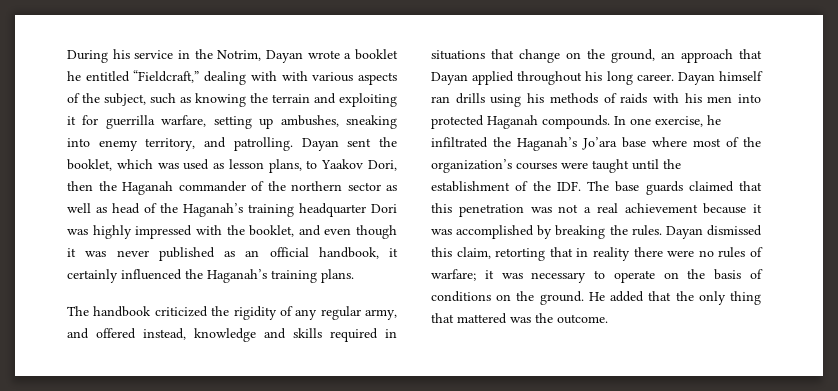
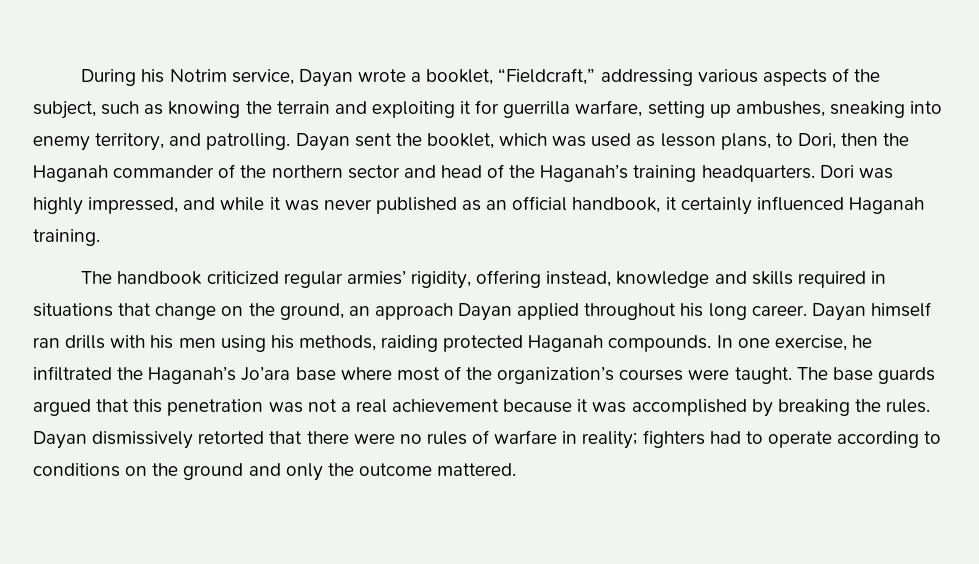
[134,49,398,63] [67,70,308,85] service in the Notrim, Dayan wrote a booklet he entitled “Fieldcraft,” dealing with with -> [169,68,693,87] Notrim service, Dayan wrote a booklet, “Fieldcraft,” addressing
[321,159,364,169] Yaakov -> (793, 139) none
[386,185,397,191] [67,203,107,213] as well as -> [403,165,436,178] and
[299,203,366,217] headquarter -> [701,165,815,182] headquarters.
[135,225,397,239] impressed with the booklet, and even though -> [88,197,265,214] impressed, and while
[185,269,354,283] the Haganah’s training plans. -> [848,197,924,214] [33,229,100,246] Haganah training.
[211,306,397,320] [67,328,136,339] the rigidity of any regular army, and offered -> [283,270,542,289] regular armies’ rigidity, offering
[739,49,762,59] that -> (453, 311) none
[490,93,761,107] using his methods of raids with his men into -> [110,335,439,352] with his men using his methods, raiding
[592,159,681,173] [431,181,581,192] taught until the establishment of the IDF. -> [734,367,792,384] taught.
[688,181,734,192] claimed -> [33,399,91,416] argued
[707,225,762,236] [431,247,630,261] dismissed this claim, retorting that in reality -> [92,431,303,449] dismissively retorted that
[431,269,763,283] [431,291,761,305] [431,313,608,324] warfare; it was necessary to operate on the basis of conditions on the ground. He added that the only thing that mattered was the outcome. -> [494,430,942,449] [33,463,517,481] warfare in reality; fighters had to operate according to conditions on the ground and only the outcome mattered.

